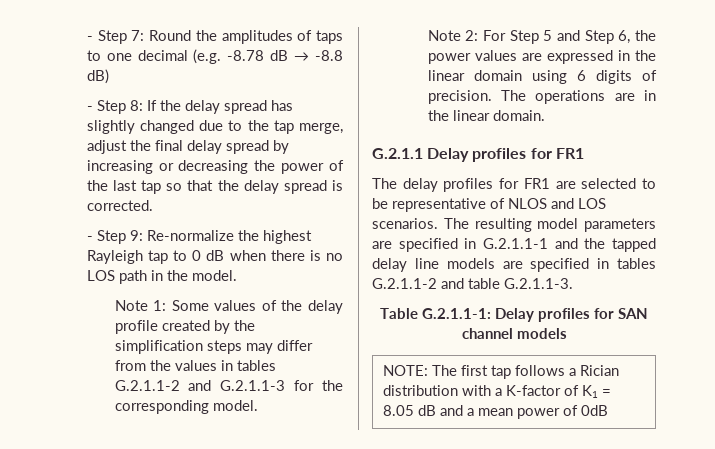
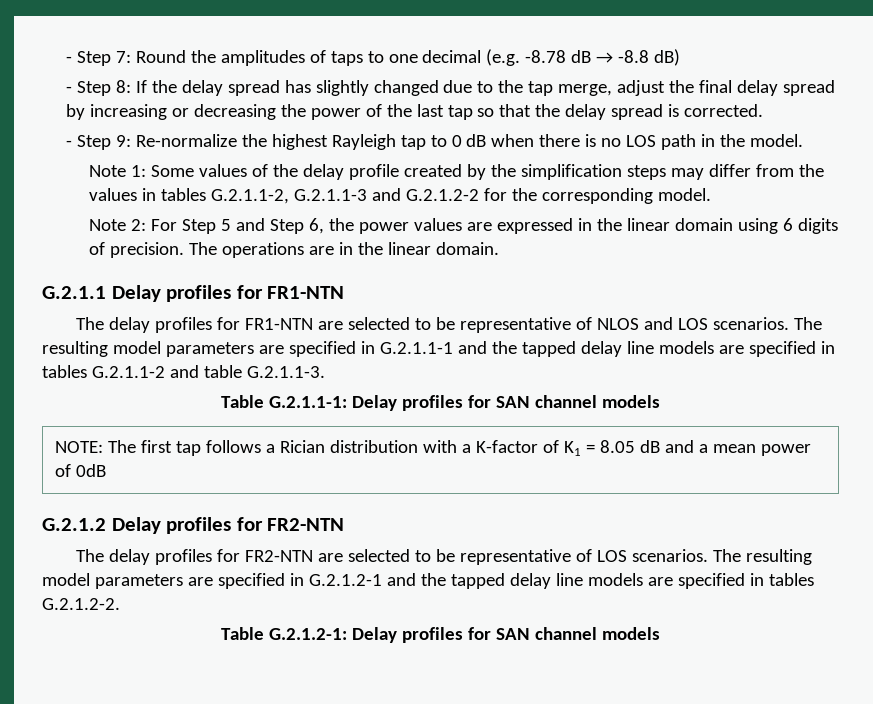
[114,380,286,391] G.2.1.1-2 and G.2.1.1-3 -> [211,188,480,204] G.2.1.1-2, G.2.1.1-3 and G.2.1.2-2
[555,148,584,159] [372,178,550,192] FR1 // The delay profiles for FR1 -> [267,286,345,299] [76,317,314,333] FR1-NTN // The delay profiles for FR1-NTN
(608, 410) none -> [42,517,345,534] [76,549,813,565] [42,573,814,589] [42,598,120,610] [221,627,660,643] // G.2.1.2 Delay profiles for FR2-NTN // The delay profiles for FR2-NTN are selected to be representative of LOS scenarios. The resulting model parameters are specified in G.2.1.2-1 and the tapped delay line models are specified in tables G.2.1.2-2. // Table G.2.1.2-1: Delay profiles for SAN channel models

